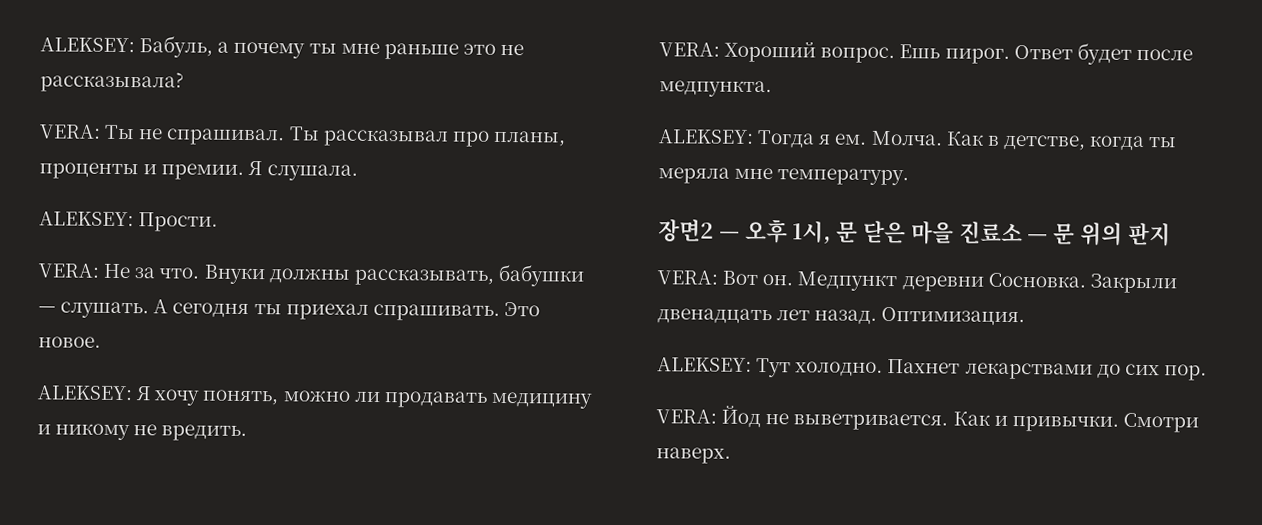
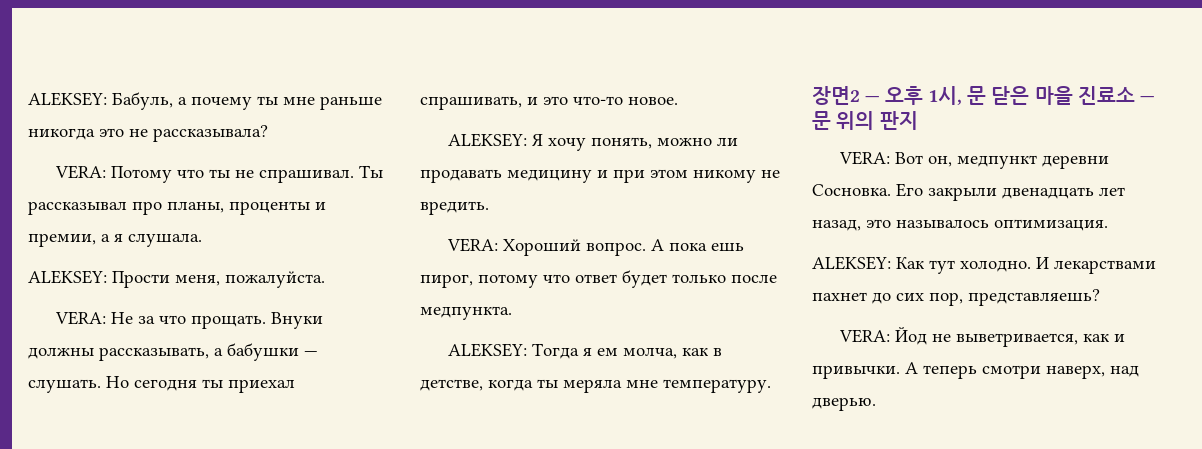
(459, 51) none -> [28,128,95,140] никогда
[104,124,136,140] Ты -> [111,166,231,183] Потому что ты
[161,160,263,180] премии. Я -> [28,233,123,247] премии, а я
[138,212,219,232] Прости. -> [112,271,325,288] Прости меня, пожалуйста.
[159,267,200,279] что. -> [159,315,267,329] что прощать.
(494, 277) none -> [214,348,223,356] а
[153,299,169,314] А -> [106,376,129,388] Но
[372,302,540,321] спрашивать. Это -> [420,96,623,110] спрашивать, и это что-то
(51, 429) none -> [613,169,688,183] при этом
[899,42,1132,65] Ешь пирог. Ответ будет -> [651,239,745,252] [420,270,726,288] А пока ешь пирог, потому что ответ будет только
[834,130,985,146] ем. Молча. Как -> [597,347,710,359] ем молча, как
[762,271,1177,294] [657,306,1026,327] [657,357,1207,381] [656,405,1199,433] [656,447,731,464] он. Медпункт деревни Сосновка. Закрыли двенадцать лет назад. Оптимизация. // ALEKSEY: Тут холодно. Пахнет лекарствами до сих пор. // VERA: Йод не выветривается. Как и привычки. Смотри наверх. -> [928,155,1110,169] [812,183,1125,201] [812,219,1108,231] [812,256,1156,274] [812,289,1100,306] [839,327,1126,347] [812,362,1139,379] [812,397,876,411] он, медпункт деревни Сосновка. Его закрыли двенадцать лет назад, это называлось оптимизация. // ALEKSEY: Как тут холодно. И лекарствами пахнет до сих пор, представляешь? // VERA: Йод не выветривается, как и привычки. А теперь смотри наверх, над дверью.

